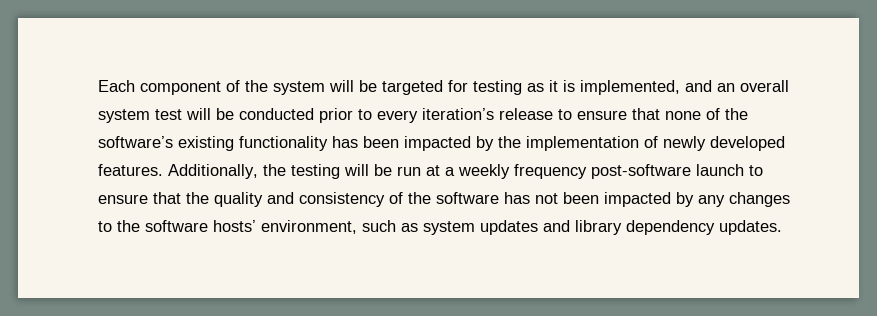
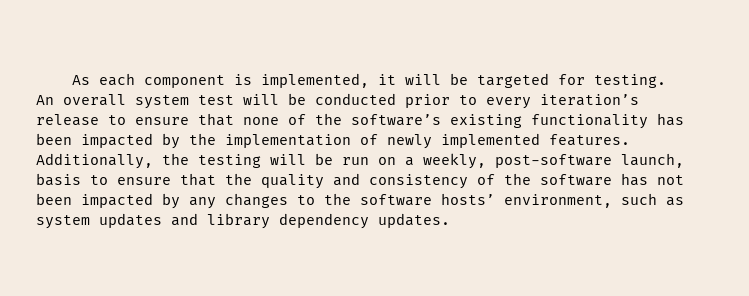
[98,80,735,95] Each component of the system will be targeted for testing as it is implemented, and an -> [71,73,666,88] [36,95,54,105] As each component is implemented, it will be targeted for testing. An
[710,136,785,151] developed -> [441,133,540,148] implemented
[426,164,744,179] at a weekly frequency post-software launch -> [378,153,684,169] [36,173,81,186] on a weekly, post-software launch, basis

